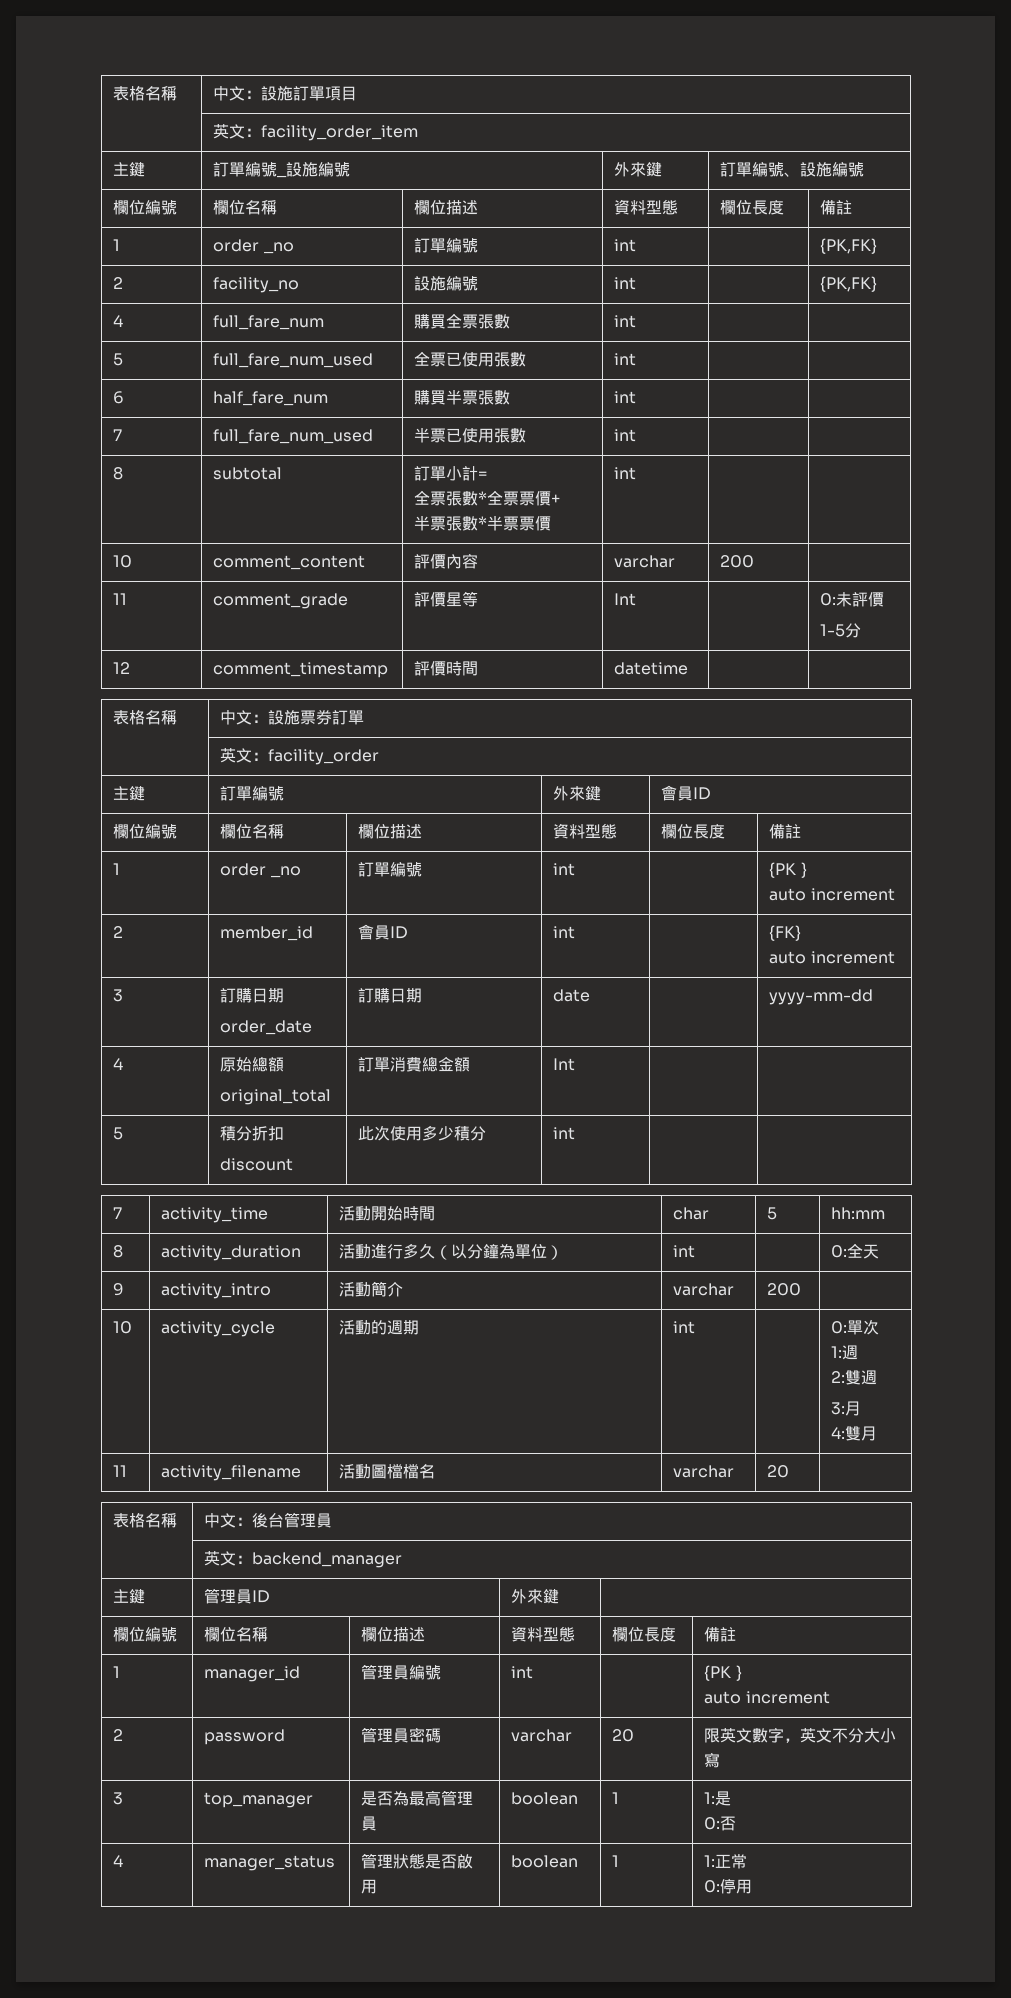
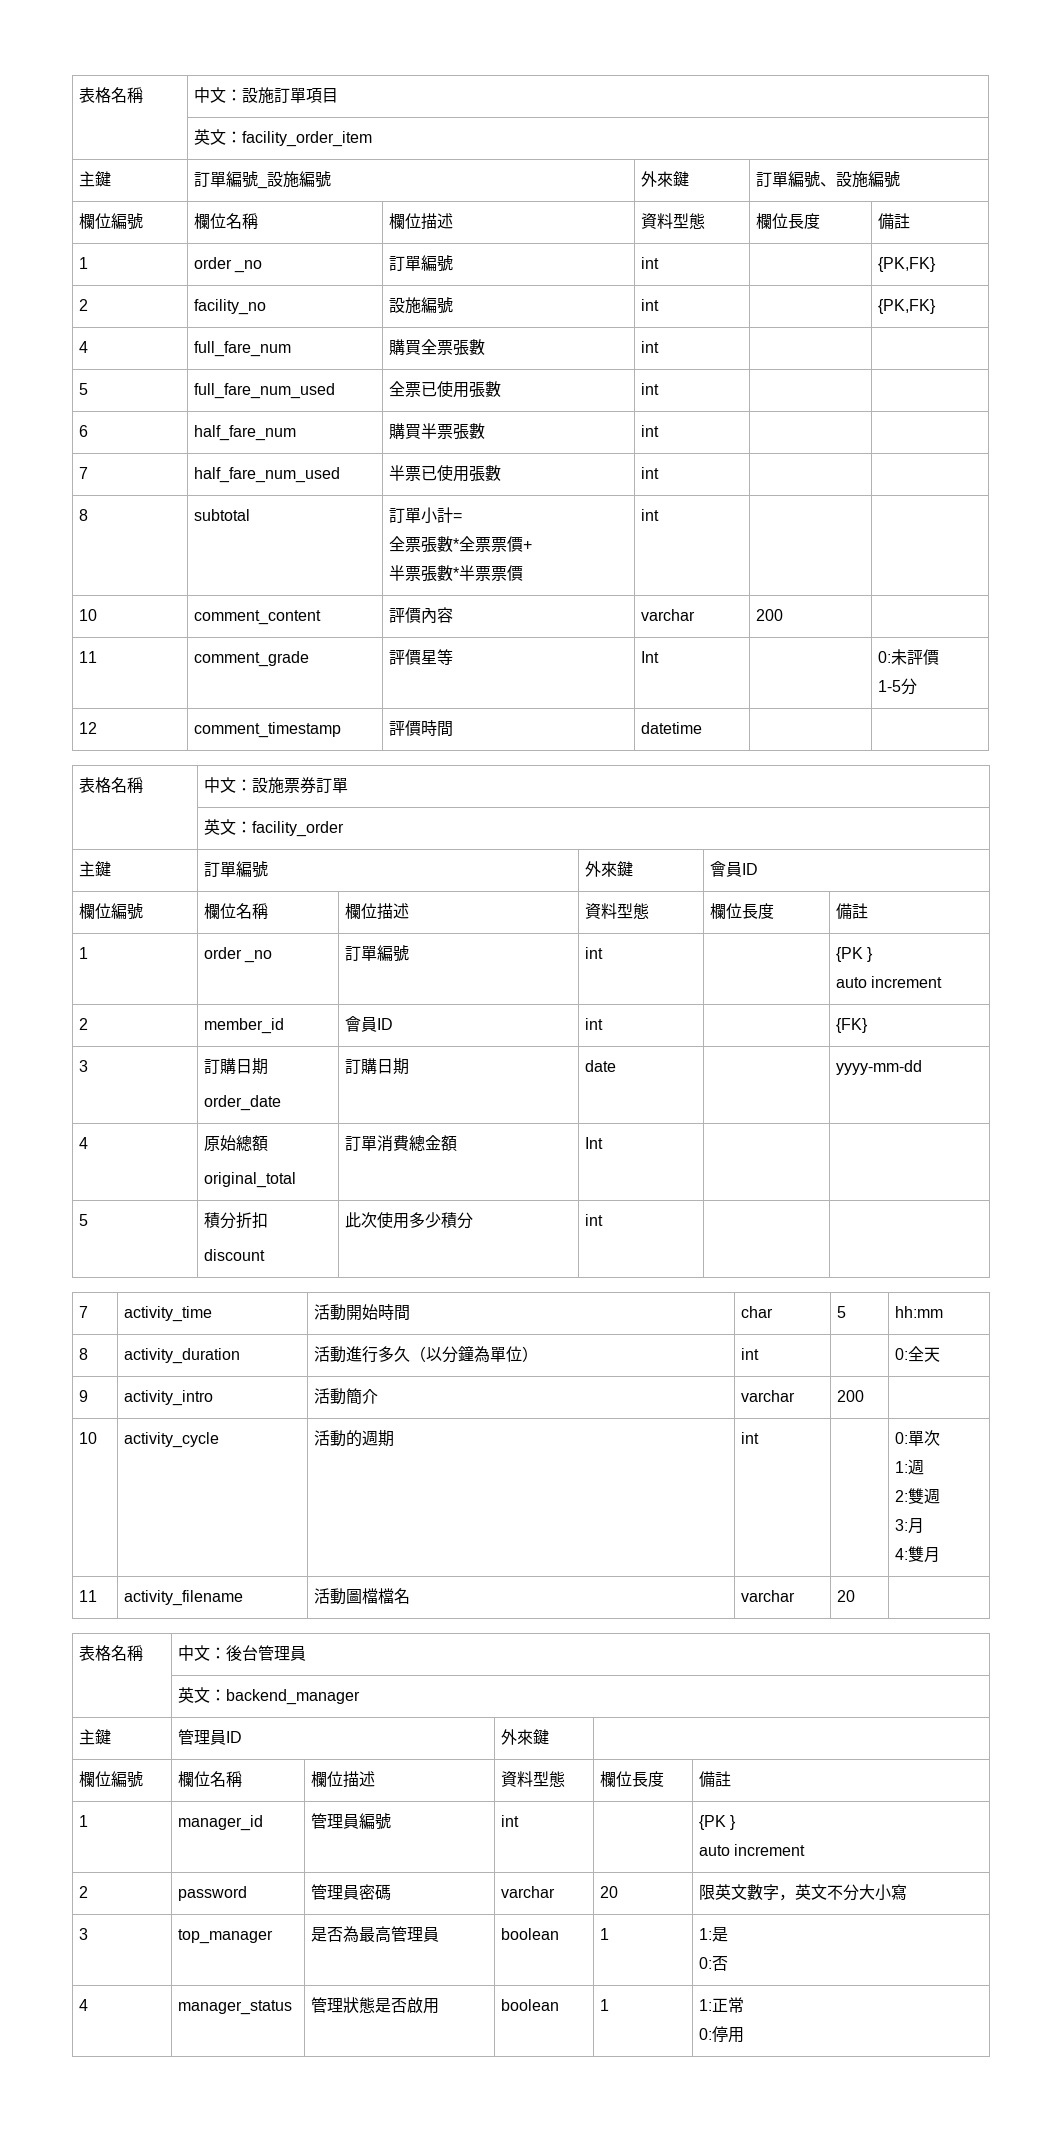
[213,429,374,444] full_fare_num_used -> [193,467,340,483] half_fare_num_used
[769,951,895,964] // auto increment -> (868, 1025) none

